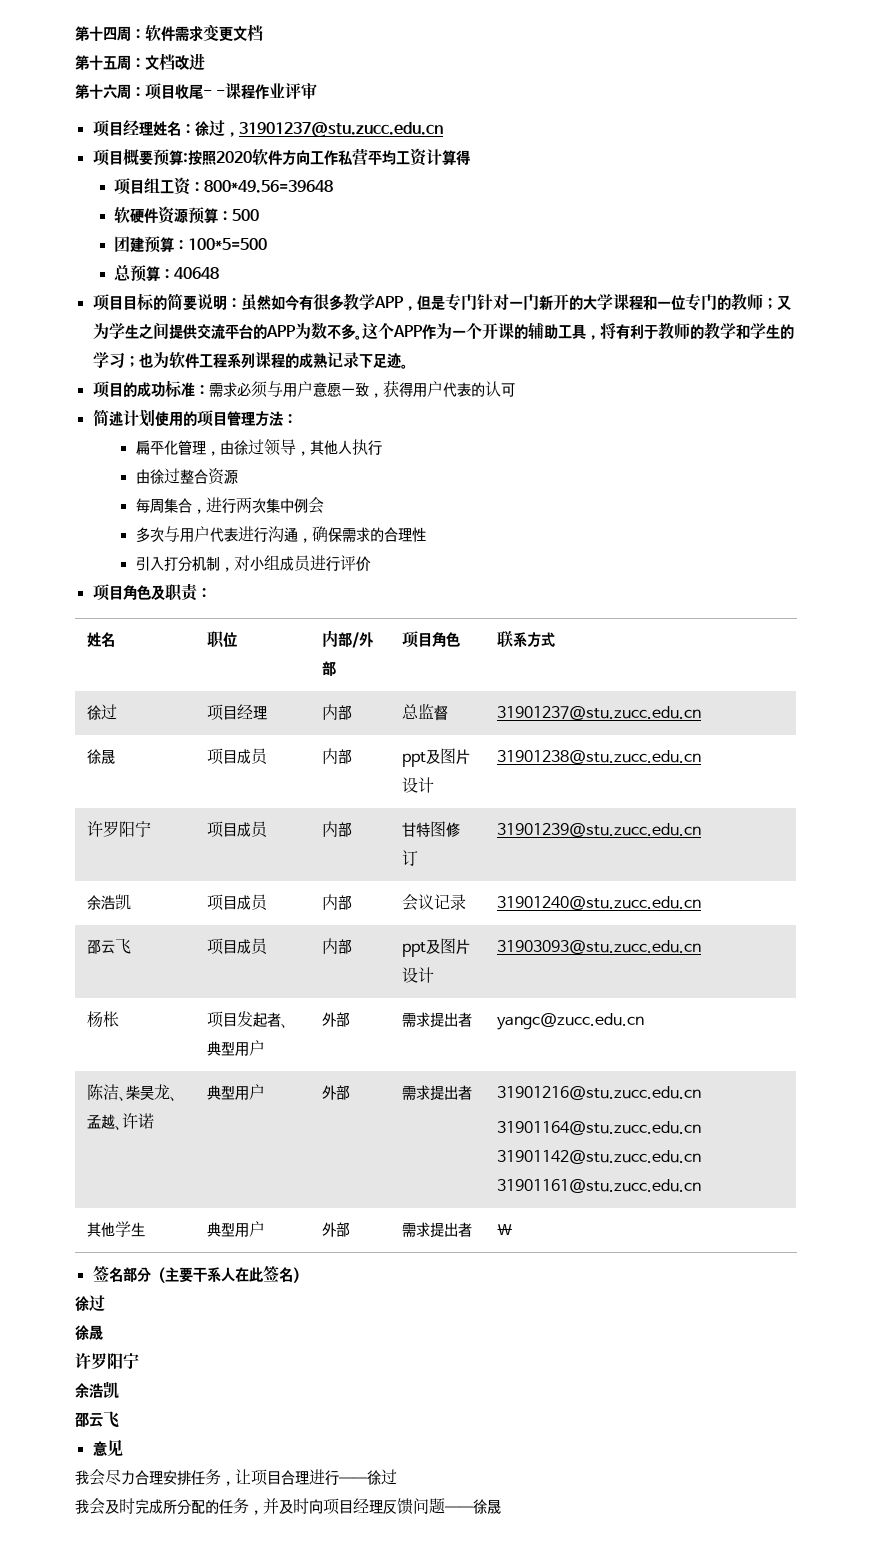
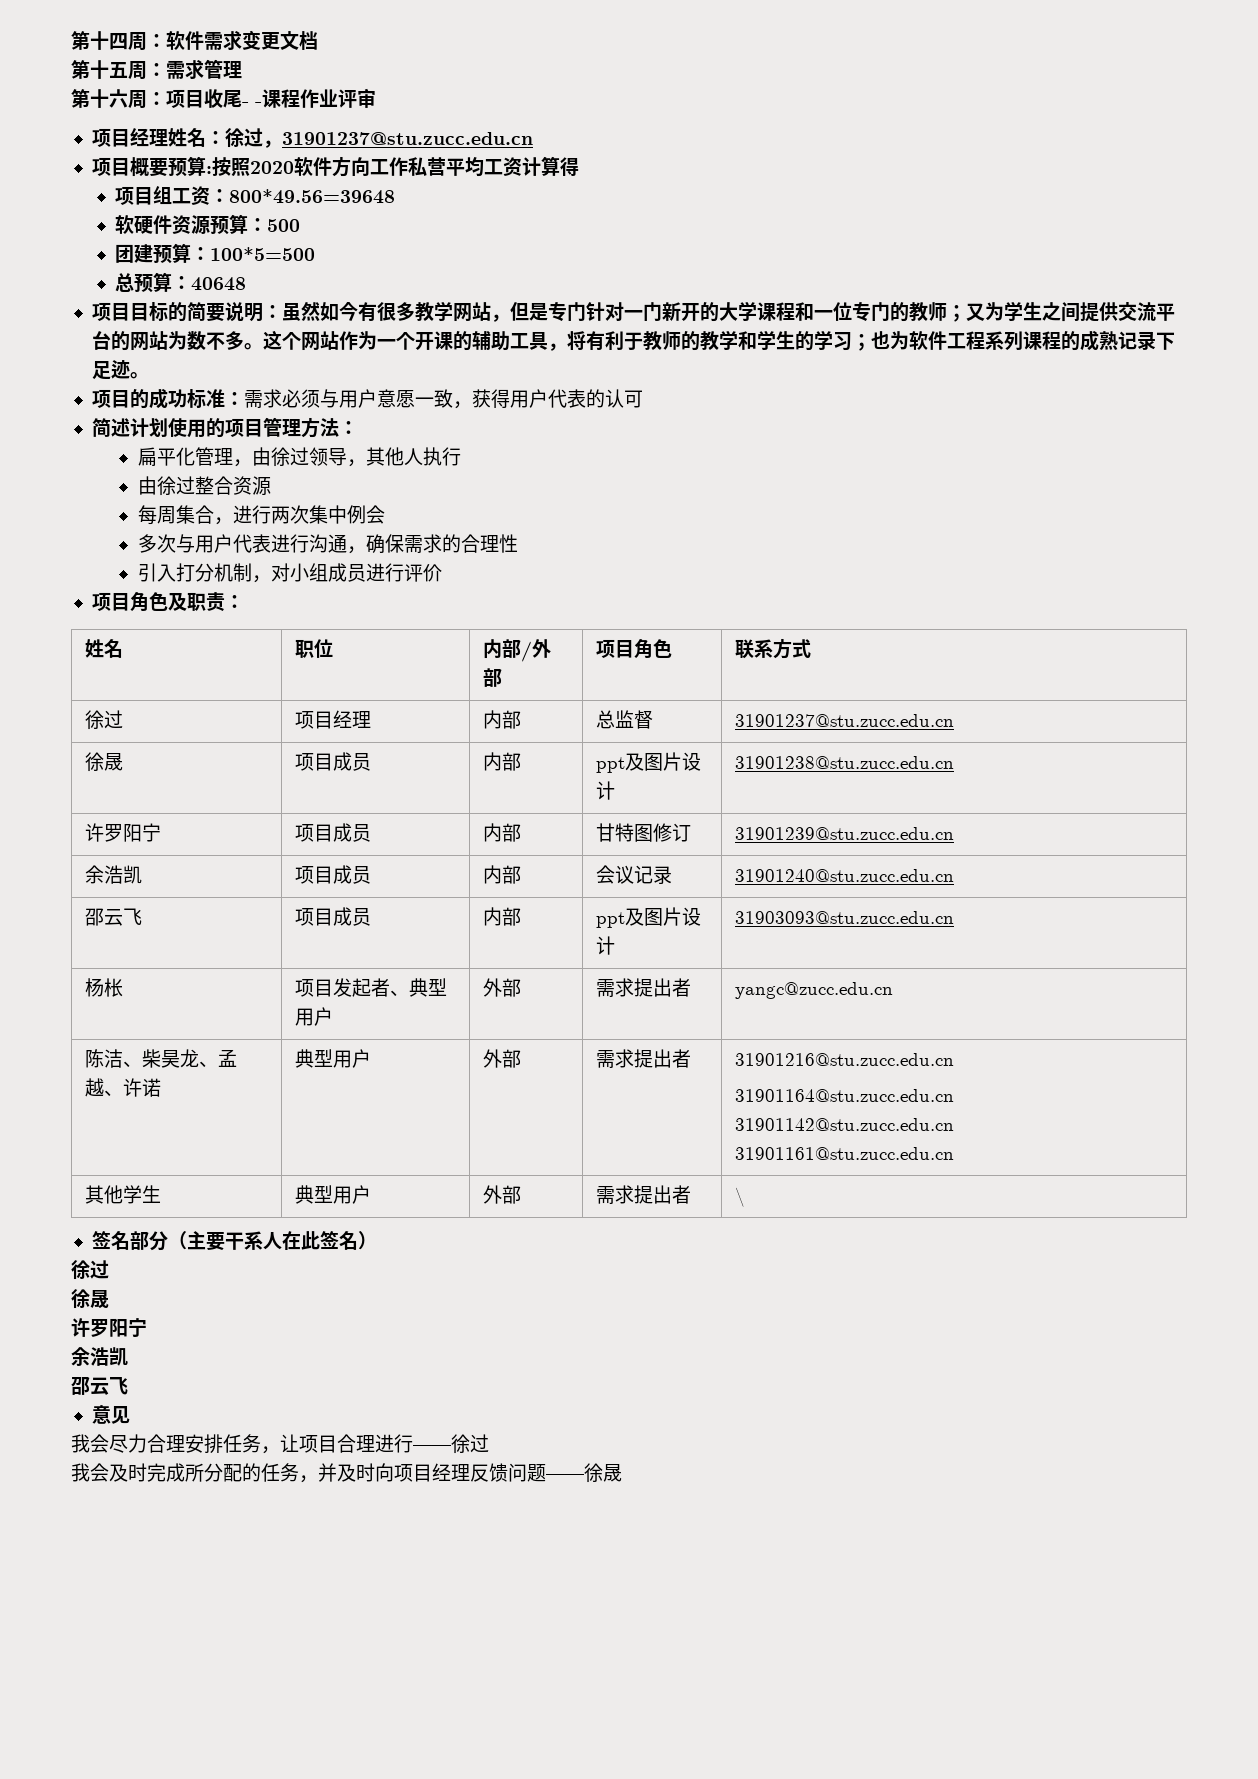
[145,53,205,70] 文档改进 -> [166,59,242,80] 需求管理
[373,296,404,308] APP -> [452,302,491,322] 网站
[265,325,296,337] APP -> [129,331,168,351] 网站
[392,325,423,337] APP -> [300,331,339,351] 网站

